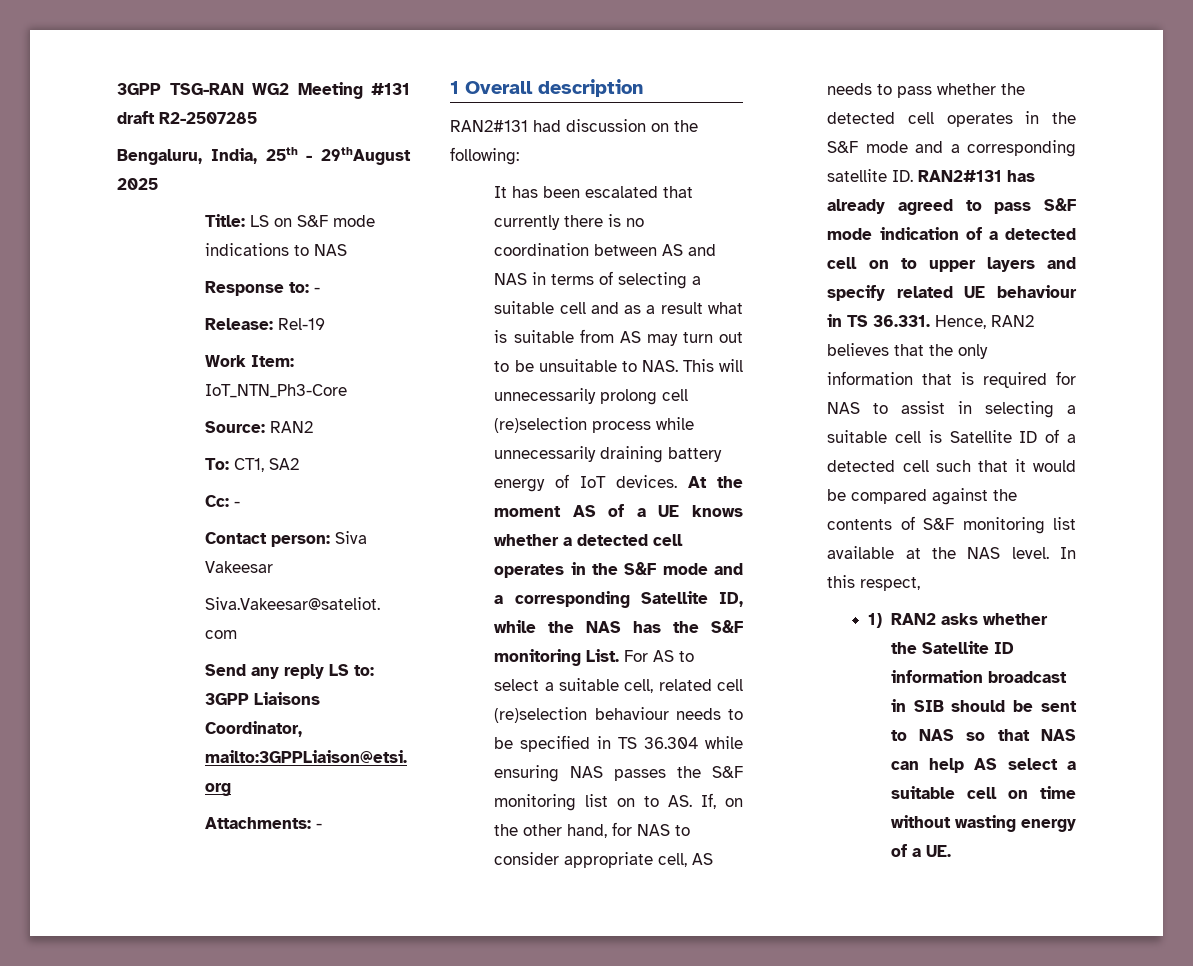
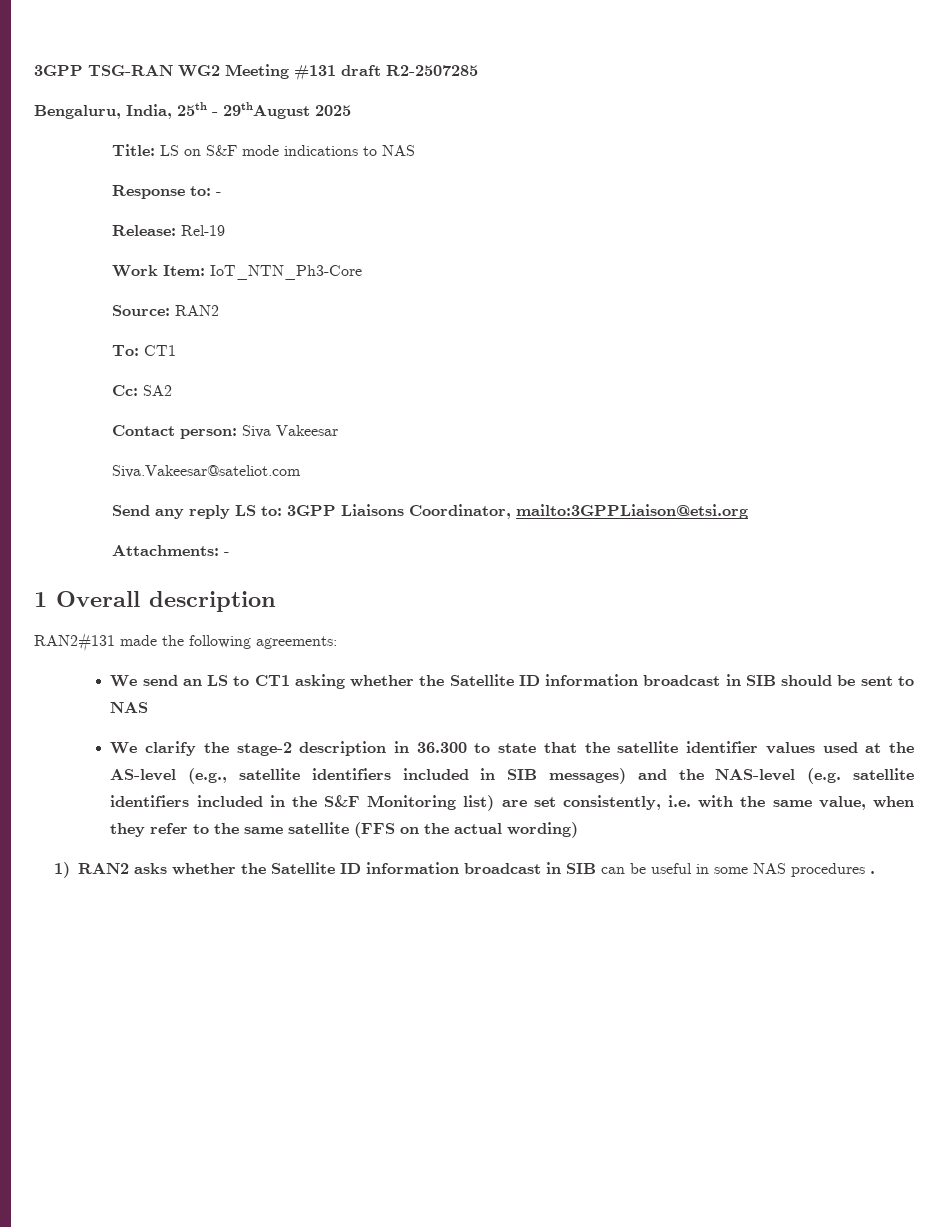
[233,458,299,472] CT1, SA2 -> [144,345,177,356] CT1
[233,501,240,507] - -> [143,385,173,396] SA2
[533,119,698,132] [450,147,519,165] [494,186,694,198] [494,214,645,230] [494,243,717,256] [494,271,702,289] [494,301,743,314] [494,329,743,346] [494,359,743,372] [494,388,689,405] [494,417,695,433] [494,446,723,463] [494,474,743,492] [494,504,743,517] [494,534,684,546] [494,562,743,578] [494,591,743,608] [494,620,743,633] [494,649,695,666] [494,678,743,693] [494,707,743,723] [494,735,743,752] [494,765,743,782] [494,793,743,811] [494,822,691,838] [494,852,714,868] [827,83,1026,98] [827,111,1076,127] [827,140,1076,157] [827,169,1036,182] [827,198,1076,215] [827,227,1076,240] [827,257,1076,272] [827,285,1077,301] [827,314,1035,329] [827,343,989,359] [827,371,1076,388] [827,401,1076,418] [827,429,1076,443] [827,459,1076,472] [827,488,1018,505] [827,516,1076,534] [827,546,1076,559] [827,575,921,591] [868,613,978,628] had discussion on the following: // It has been escalated that currently there is no coordination between AS and NAS in terms of selecting a suitable cell and as a result what is suitable from AS may turn out to be unsuitable to NAS. This will unnecessarily prolong cell (re)selection process while unnecessarily draining battery energy of IoT devices. At the moment AS of a UE knows whether a detected cell operates in the S&F mode and a corresponding Satellite ID, while the NAS has the S&F monitoring List. For AS to select a suitable cell, related cell (re)selection behaviour needs to be specified in TS 36.304 while ensuring NAS passes the S&F monitoring list on to AS. If, on the other hand, for NAS to consider appropriate cell, AS needs to pass whether the detected cell operates in the S&F mode and a corresponding satellite ID. RAN2#131 has already agreed to pass S&F mode indication of a detected cell on to upper layers and specify related UE behaviour in TS 36.331. Hence, RAN2 believes that the only information that is required for NAS to assist in selecting a suitable cell is Satellite ID of a detected cell such that it would be compared against the contents of S&F monitoring list available at the NAS level. In this respect, // 1) RAN2 asks -> [120,635,337,649] [110,674,345,689] made the following agreements: // We send an LS to CT1 asking
[966,729,1076,741] [890,758,1076,773] [890,786,1076,799] [890,815,1076,832] [890,844,951,857] so that NAS can help AS select a suitable cell on time without wasting energy of a UE. -> [110,741,914,756] [110,768,914,784] [110,795,914,811] [110,822,579,838] [53,862,875,878] // We clarify the stage-2 description in 36.300 to state that the satellite identifier values used at the AS-level (e.g., satellite identifiers included in SIB messages) and the NAS-level (e.g. satellite identifiers included in the S&F Monitoring list) are set consistently, i.e. with the same value, when they refer to the same satellite (FFS on the actual wording) // 1) RAN2 asks whether the Satellite ID information broadcast in SIB can be useful in some NAS procedures .

